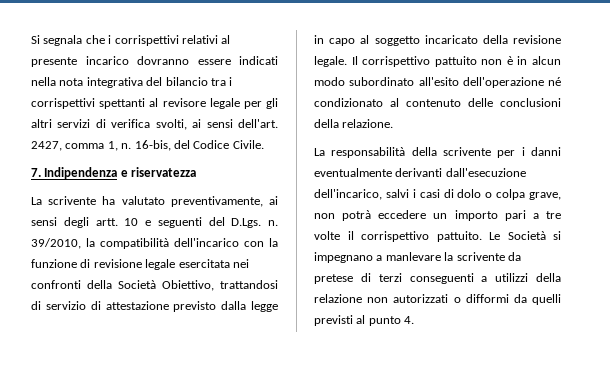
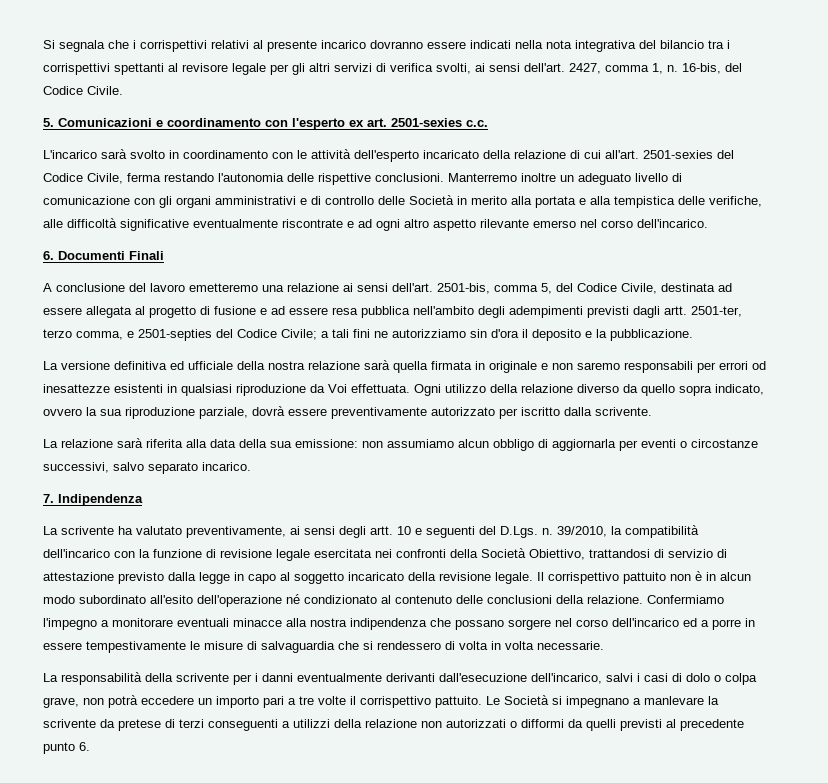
(264, 144) none -> [43,118,488,130] [43,149,734,162] [43,173,682,185] [43,195,762,208] [43,218,708,231] [43,251,164,260] [43,283,732,294] [43,306,742,318] [43,329,693,341] [43,360,766,373] [43,384,764,396] [43,406,652,419] [43,438,758,451] [43,462,251,474] // 5. Comunicazioni e coordinamento con l'esperto ex art. 2501-sexies c.c. // L'incarico sarà svolto in coordinamento con le attività dell'esperto incaricato della relazione di cui all'art. 2501-sexies del Codice Civile, ferma restando l'autonomia delle rispettive conclusioni. Manterremo inoltre un adeguato livello di comunicazione con gli organi amministrativi e di controllo delle Società in merito alla portata e alla tempistica delle verifiche, alle difficoltà significative eventualmente riscontrate e ad ogni altro aspetto rilevante emerso nel corso dell'incarico. // 6. Documenti Finali // A conclusione del lavoro emetteremo una relazione ai sensi dell'art. 2501-bis, comma 5, del Codice Civile, destinata ad essere allegata al progetto di fusione e ad essere resa pubblica nell'ambito degli adempimenti previsti dagli artt. 2501-ter, terzo comma, e 2501-septies del Codice Civile; a tali fini ne autorizziamo sin d'ora il deposito e la pubblicazione. // La versione definitiva ed ufficiale della nostra relazione sarà quella firmata in originale e non saremo responsabili per errori od inesattezze esistenti in qualsiasi riproduzione da Voi effettuata. Ogni utilizzo della relazione diverso da quello sopra indicato, ovvero la sua riproduzione parziale, dovrà essere preventivamente autorizzato per iscritto dalla scrivente. // La relazione sarà riferita alla data della sua emissione: non assumiamo alcun obbligo di aggiornarla per eventi o circostanze successivi, salvo separato incarico.
[120,167,197,177] e riservatezza -> (143, 500) none
(394, 123) none -> [647,595,724,604] [43,618,755,630] [43,641,604,653] Confermiamo l'impegno a monitorare eventuali minacce alla nostra indipendenza che possano sorgere nel corso dell'incarico ed a porre in essere tempestivamente le misure di salvaguardia che si rendessero di volta in volta necessarie.
[368,316,415,326] punto 4. -> [680,719,744,731] [43,742,90,754] precedente punto 6.

